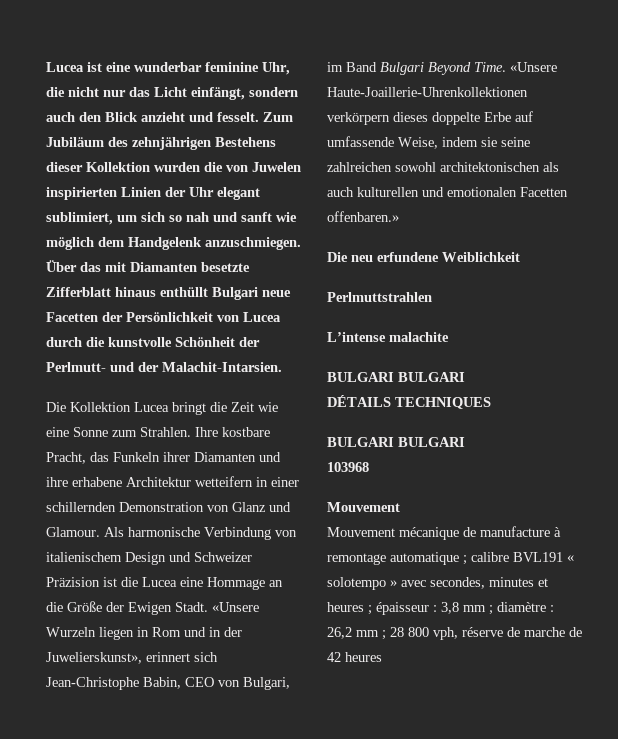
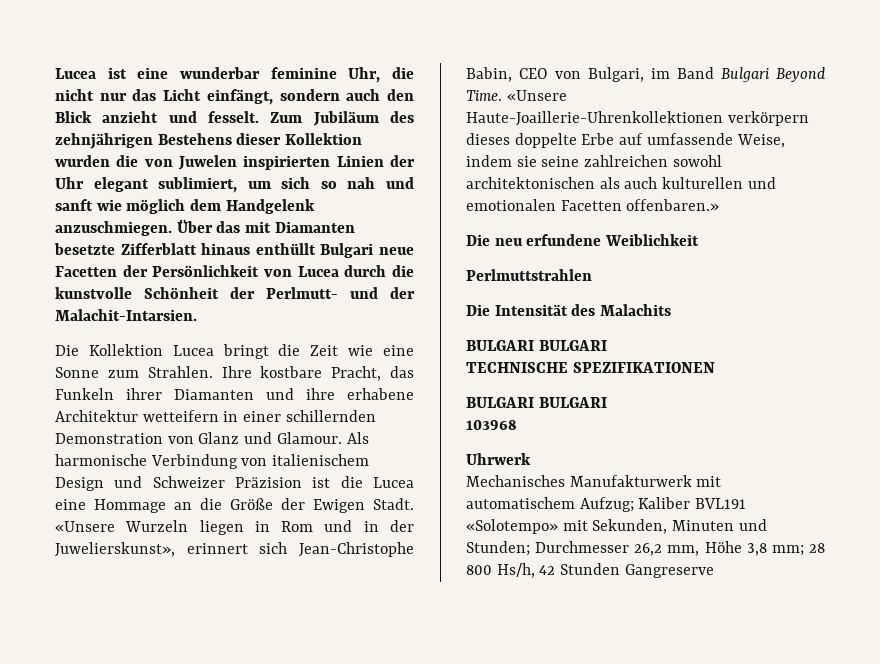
[327,332,449,342] [327,372,465,382] [327,395,491,409] L’intense malachite // BULGARI BULGARI // DÉTAILS TECHNIQUES -> [466,304,672,316] [466,340,607,351] [466,362,715,373] Die Intensität des Malachits // BULGARI BULGARI // TECHNISCHE SPEZIFIKATIONEN
[327,502,400,512] [327,526,561,540] [327,552,574,565] [327,577,548,590] [327,602,554,615] [327,627,582,640] [327,652,382,662] Mouvement // Mouvement mécanique de manufacture à remontage automatique ; calibre BVL191 « solotempo » avec secondes, minutes et heures ; épaisseur : 3,8 mm ; diamètre : 26,2 mm ; 28 800 vph, réserve de marche de 42 heures -> [466,453,531,465] [466,475,722,487] [466,497,747,512] [466,519,767,534] [466,541,825,556] [466,563,714,578] Uhrwerk // Mechanisches Manufakturwerk mit automatischem Aufzug; Kaliber BVL191 «Solotempo» mit Sekunden, Minuten und Stunden; Durchmesser 26,2 mm, Höhe 3,8 mm; 28 800 Hs/h, 42 Stunden Gangreserve

